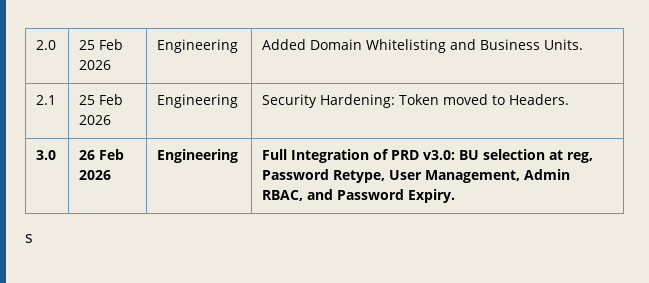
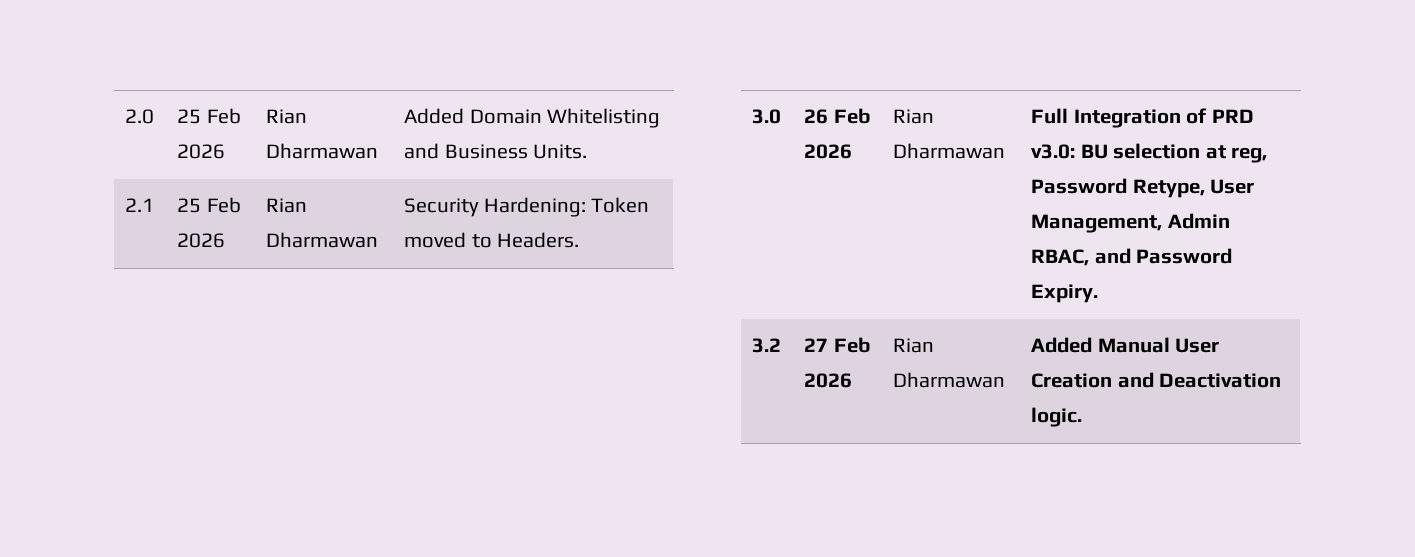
[157,39,239,53] Engineering -> [266,109,308,124] [266,143,379,159] Rian Dharmawan
[157,94,239,108] Engineering -> [266,198,308,213] [266,232,379,248] Rian Dharmawan
[157,149,239,163] Engineering -> [893,109,935,124] [893,143,1006,159] Rian Dharmawan
[25,234,33,243] // s -> [752,338,782,353] [804,337,871,353] [804,373,853,388] [893,338,935,353] [893,372,1006,388] [1031,337,1220,353] [1031,372,1282,388] [1031,407,1083,427] // 3.2 | 27 Feb 2026 | Rian Dharmawan | Added Manual User Creation and Deactivation logic.

